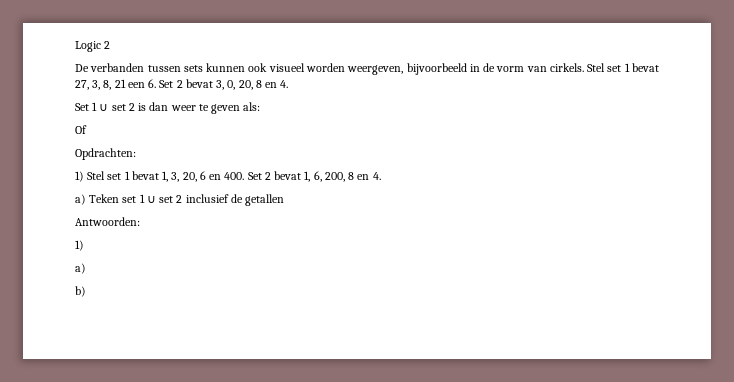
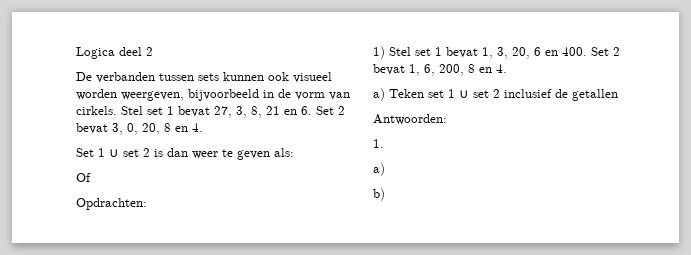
[75,41,101,52] Logic -> [76,47,142,59] Logica deel
[127,82,145,88] een -> [284,109,297,115] en
[75,240,84,251] 1) -> [373,139,384,148] 1.

